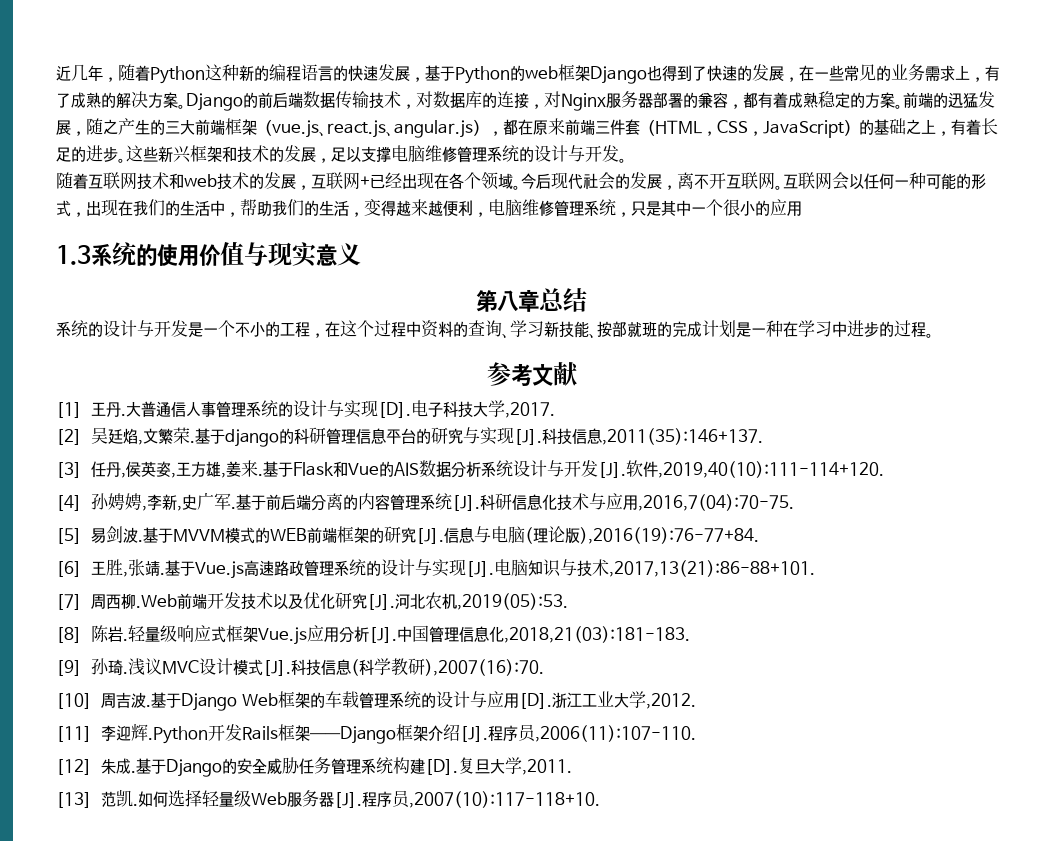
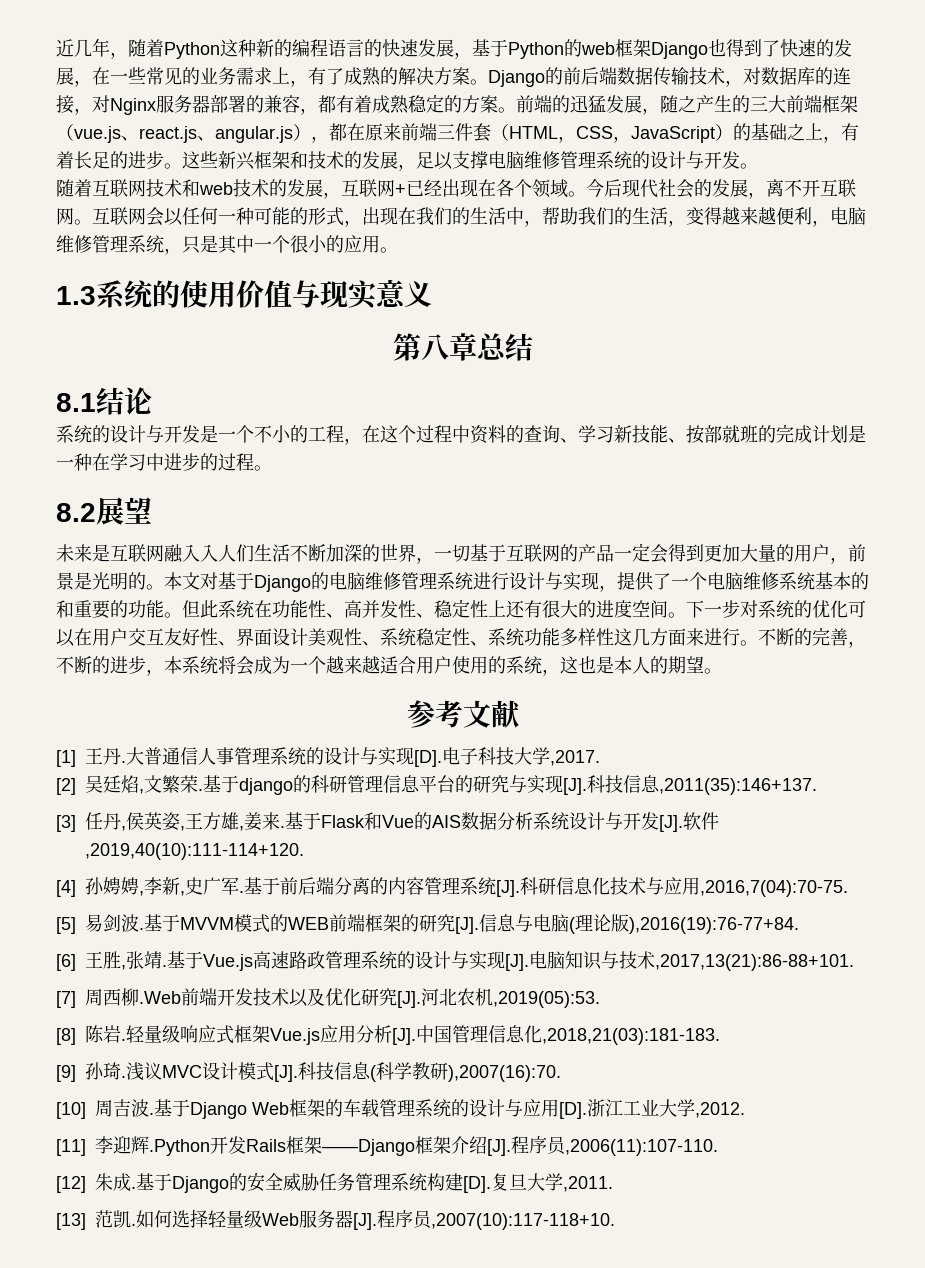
(802, 208) none -> [380,247,398,253] 。
(587, 300) none -> [56,387,152,415] // 8.1结论
(934, 335) none -> [56,497,152,525] [56,543,866,564] [56,572,869,592] [56,599,866,619] [56,627,866,648] [56,656,722,676] // 8.2展望 // 未来是互联网融入入人们生活不断加深的世界，一切基于互联网的产品一定会得到更加大量的用户，前景是光明的。本文对基于Django的电脑维修管理系统进行设计与实现，提供了一个电脑维修系统基本的和重要的功能。但此系统在功能性、高并发性、稳定性上还有很大的进度空间。下一步对系统的优化可以在用户交互友好性、界面设计美观性、系统稳定性、系统功能多样性这几方面来进行。不断的完善，不断的进步，本系统将会成为一个越来越适合用户使用的系统，这也是本人的期望。

